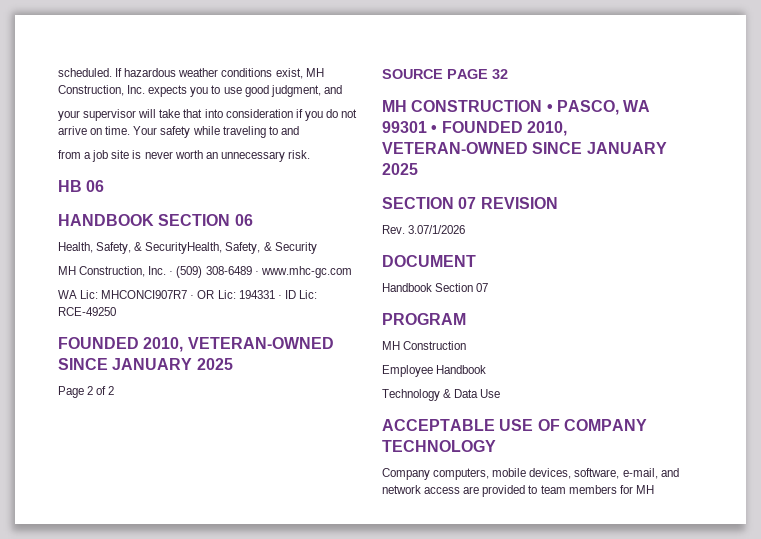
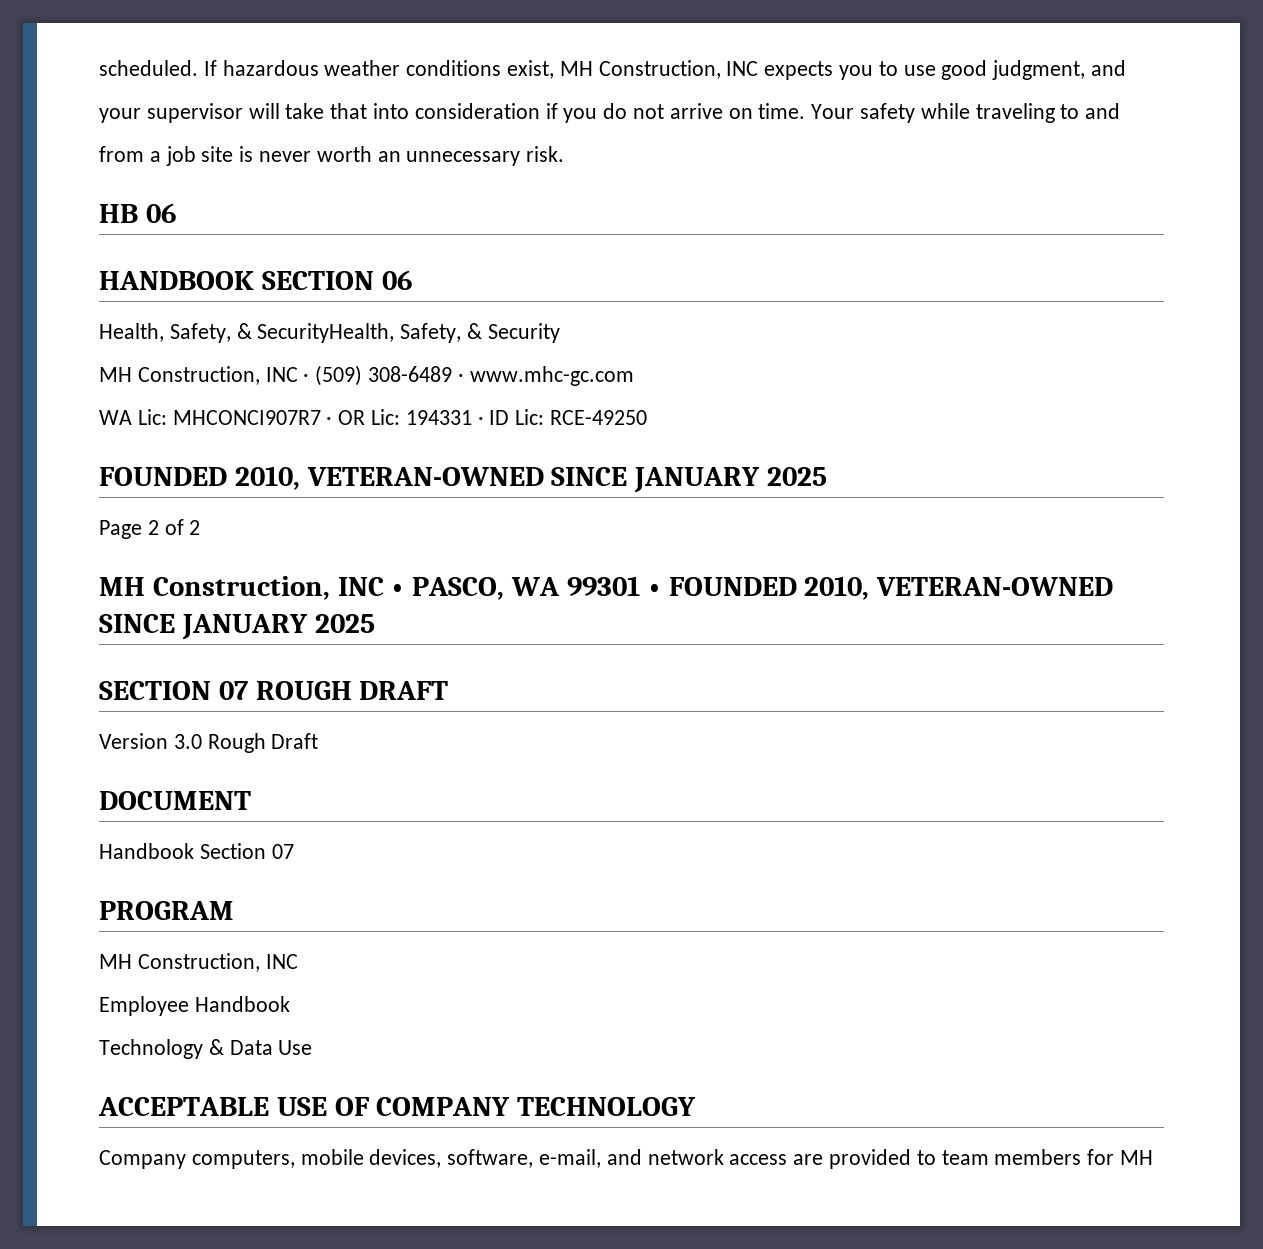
[127,85,146,94] Inc. -> [726,61,759,76] INC
[148,266,167,275] Inc. -> [265,367,298,382] INC
[382,69,508,79] [382,100,543,112] // SOURCE PAGE 32 // MH CONSTRUCTION -> [99,576,384,600] // MH Construction, INC
[480,197,558,209] [382,225,466,234] REVISION // Rev. 3.07/1/2026 -> [255,681,449,700] [99,733,319,753] ROUGH DRAFT // Version 3.0 Rough Draft
[403,341,467,350] Construction -> [137,953,298,972] Construction, INC

